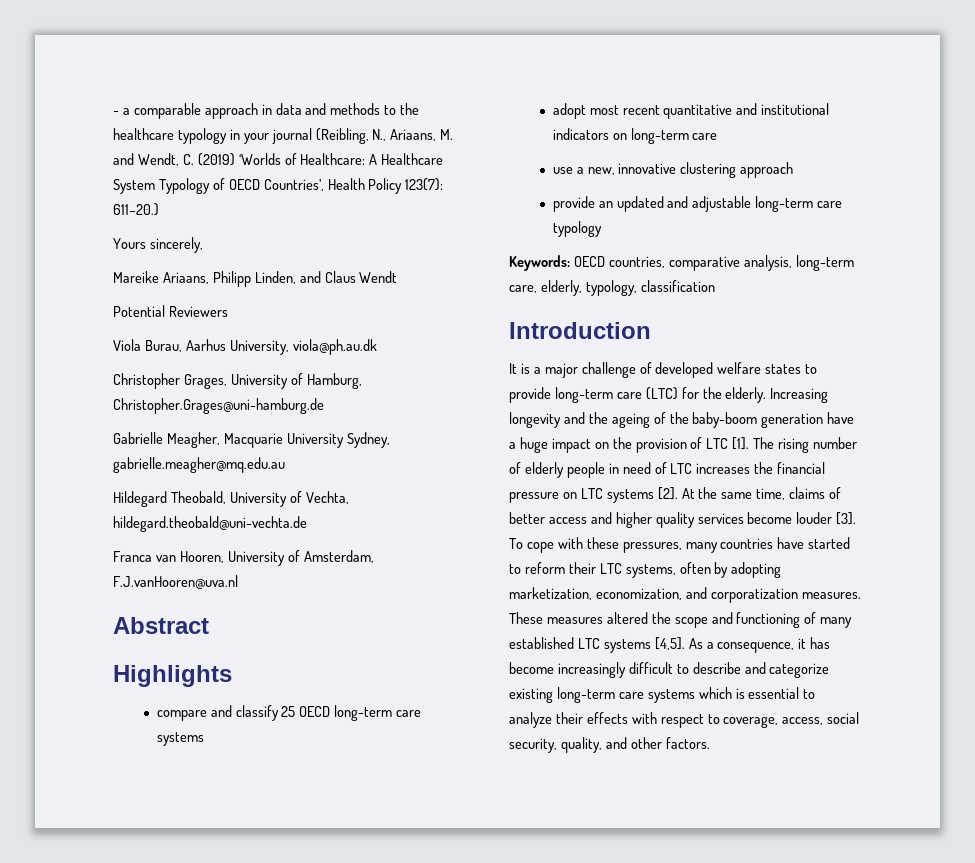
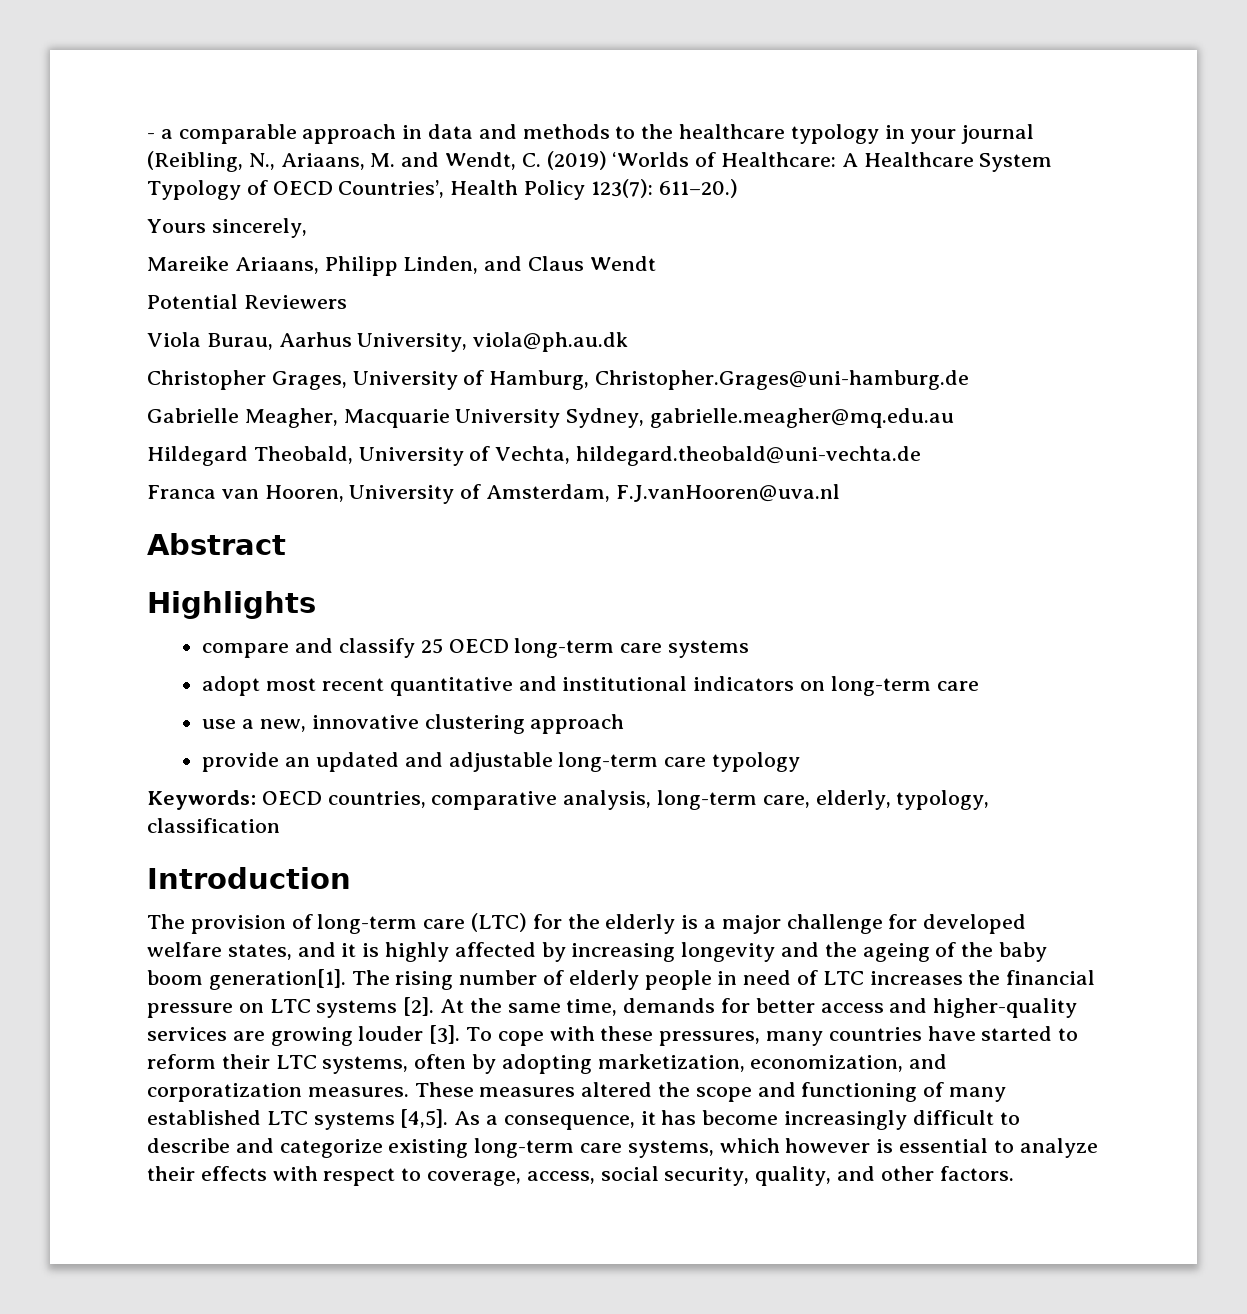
[509,362,818,378] [509,387,551,403] It is a major challenge of developed welfare states to provide -> [147,914,313,934] The provision of
[725,387,829,403] elderly. Increasing -> [605,914,1027,934] [147,942,676,962] elderly is a major challenge for developed welfare states, and it is highly affected by increasing
[692,412,855,428] [509,437,750,453] baby-boom generation have a huge impact on the provision of LTC [1]. -> [999,942,1048,962] [147,969,346,990] baby boom generation[1].
[789,487,842,499] claims of -> [623,998,751,1013] demands for
[615,512,793,528] higher quality services become -> [933,998,1078,1018] [147,1027,353,1046] higher-quality services are growing
[647,687,732,703] systems which -> [627,1138,871,1158] systems, which however

